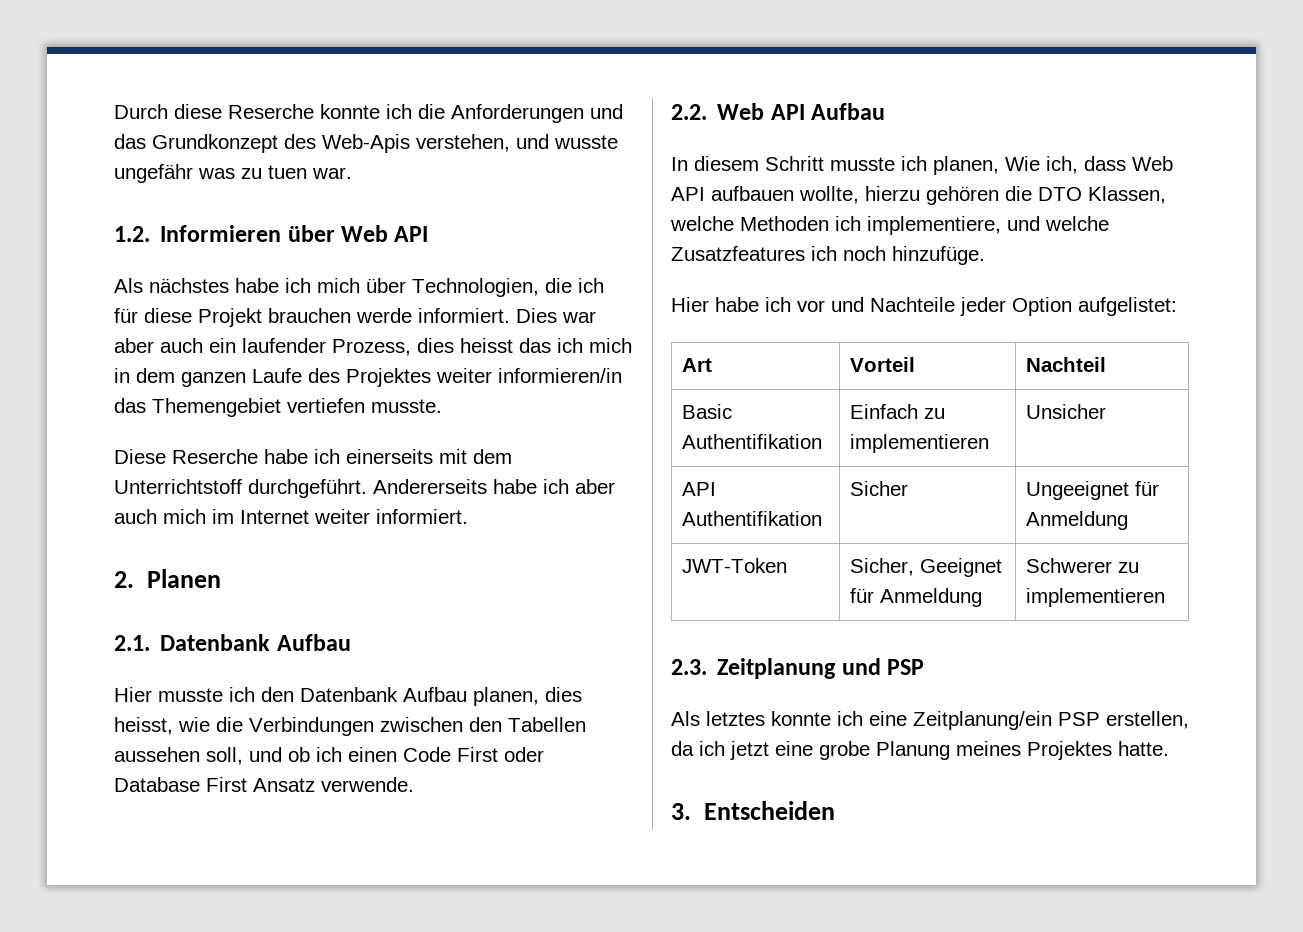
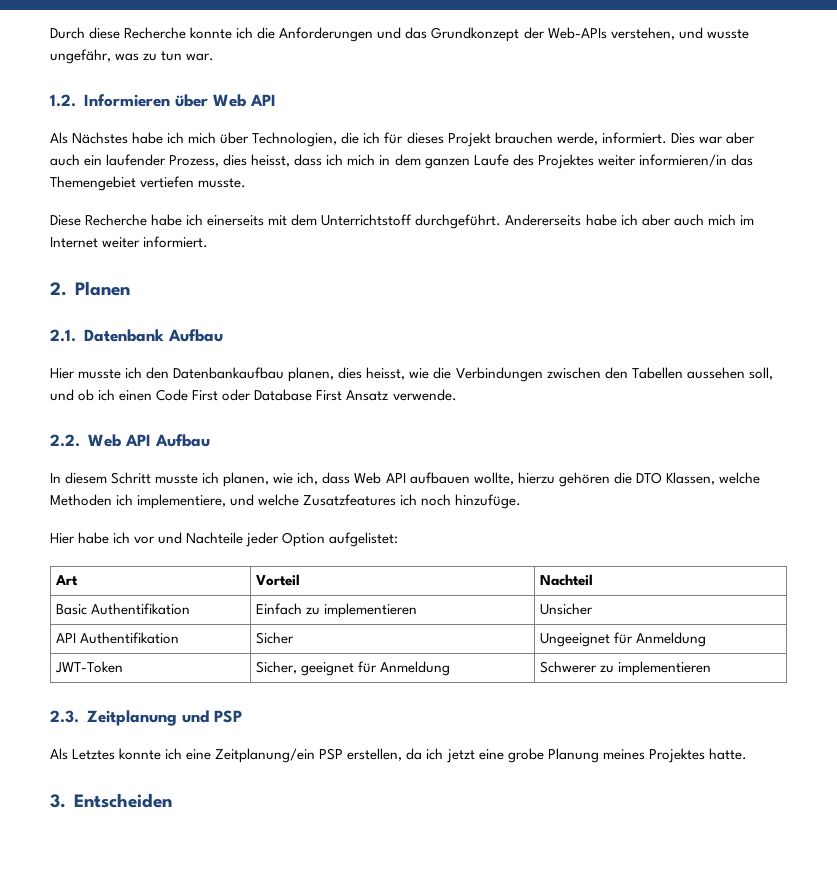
[228,104,314,119] Reserche -> [124,27,187,39] Recherche
[284,134,410,153] des Web-Apis -> [523,27,607,39] der Web-APIs
[114,164,193,183] ungefähr -> [50,49,111,64] ungefähr,
[268,165,307,179] tuen -> [161,51,183,61] tun
[149,278,229,293] nächstes -> [72,132,129,144] Nächstes
[144,308,192,323] diese -> [406,132,444,144] dieses
[356,308,412,323] werde -> [556,132,598,145] werde,
[460,338,551,353] heisst das -> [251,154,323,167] heisst, dass
[172,449,258,464] Reserche -> [85,214,148,226] Recherche
[300,687,467,702] Datenbank Aufbau -> [173,367,285,379] Datenbankaufbau
[1005,156,1040,171] Wie -> [273,473,294,484] wie
[919,558,1002,577] Geeignet -> [301,662,355,676] geeignet
[706,711,765,726] letztes -> [72,749,116,760] Letztes

